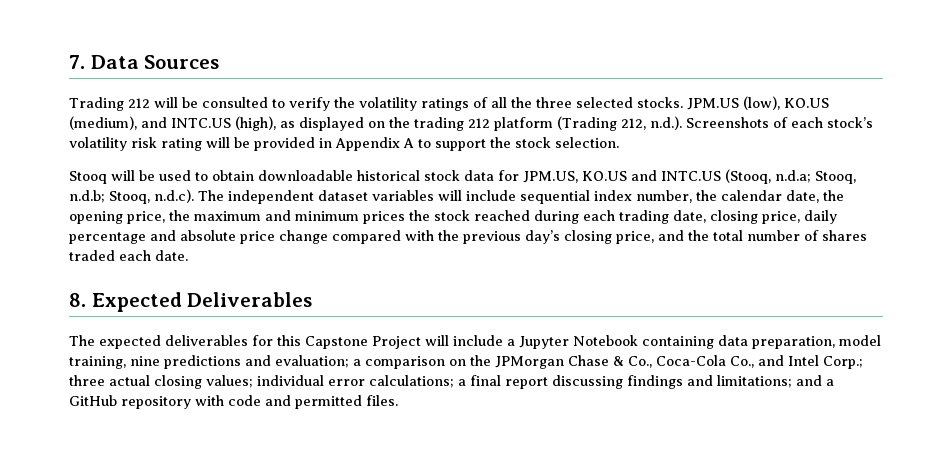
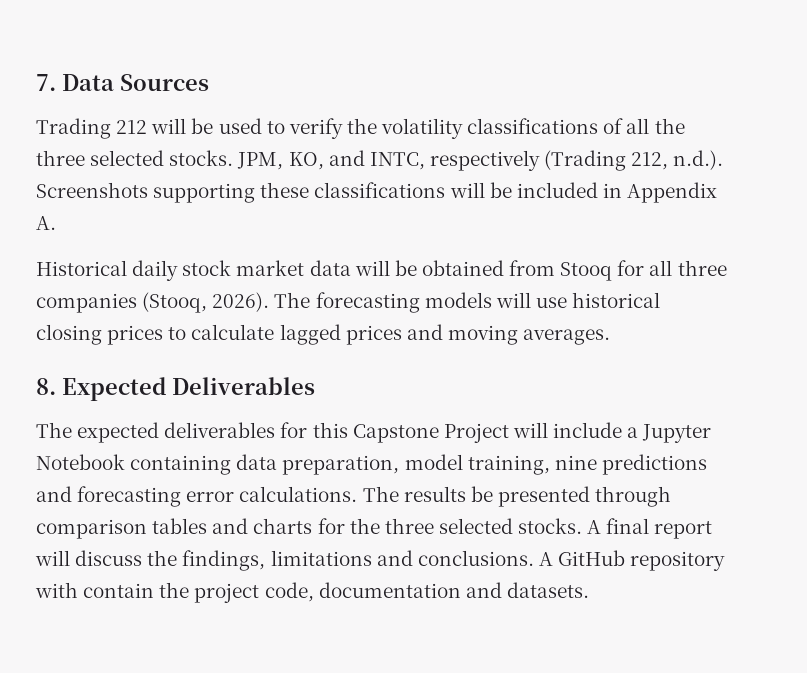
[202,97,268,108] consulted -> [218,118,262,134] used
[421,98,469,111] ratings -> [467,118,599,134] classifications
[687,96,829,110] [69,116,873,131] [69,137,315,151] JPM.US (low), KO.US (medium), and INTC.US (high), as displayed on the trading 212 platform (Trading 212, n.d.). Screenshots of each stock’s volatility risk rating will be provided -> [237,150,724,171] [36,182,598,203] JPM, KO, and INTC, respectively (Trading 212, n.d.). Screenshots supporting these classifications will be included
[403,137,619,151] [69,169,856,184] [69,189,844,204] [69,210,837,224] [69,230,867,244] [69,250,188,261] A to support the stock selection. // Stooq will be used to obtain downloadable historical stock data for JPM.US, KO.US and INTC.US (Stooq, n.d.a; Stooq, n.d.b; Stooq, n.d.c). The independent dataset variables will include sequential index number, the calendar date, the opening price, the maximum and minimum prices the stock reached during each trading date, closing price, daily percentage and absolute price change compared with the previous day’s closing price, and the total number of shares traded each date. -> [36,216,56,230] [36,260,727,281] [36,292,661,313] [36,324,611,345] A. // Historical daily stock market data will be obtained from Stooq for all three companies (Stooq, 2026). The forecasting models will use historical closing prices to calculate lagged prices and moving averages.
[275,355,863,369] [69,375,834,389] [69,395,398,409] evaluation; a comparison on the JPMorgan Chase & Co., Coca-Cola Co., and Intel Corp.; three actual closing values; individual error calculations; a final report discussing findings and limitations; and a GitHub repository with code and permitted files. -> [77,486,672,507] [36,518,713,539] [35,550,726,571] [35,582,589,603] forecasting error calculations. The results be presented through comparison tables and charts for the three selected stocks. A final report will discuss the findings, limitations and conclusions. A GitHub repository with contain the project code, documentation and datasets.

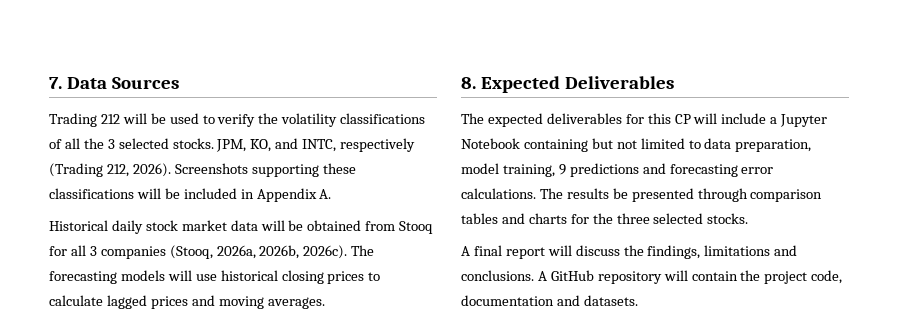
[36,150,85,166] three -> [107,139,115,149] 3
[673,150,724,170] n.d.). -> [132,163,171,177] 2026).
[677,260,727,276] three -> [89,246,97,256] 3
[212,292,270,312] 2026). -> [216,245,348,259] 2026a, 2026b, 2026c).
[352,423,509,443] Capstone Project -> [674,114,691,124] CP
(232, 465) none -> [591,138,701,149] but not limited to
[554,455,597,470] nine -> [558,164,566,175] 9
(583, 526) none -> (749, 218) //
[35,582,78,598] with -> [663,270,688,281] will

